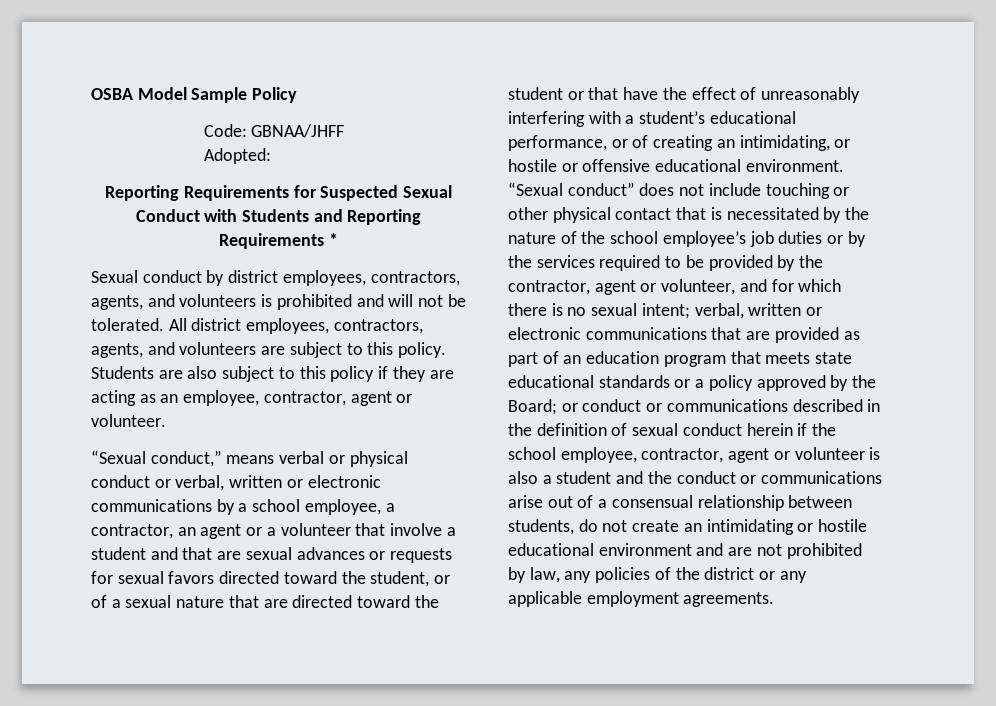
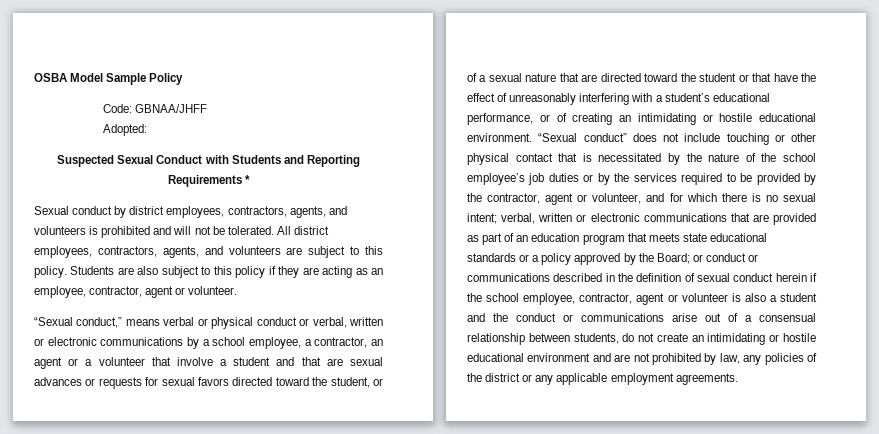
[105,185,317,201] Reporting Requirements for -> (147, 130) none
[739,135,851,151] [508,159,651,172] intimidating, or hostile or offensive -> [637,113,753,125] intimidating or hostile

